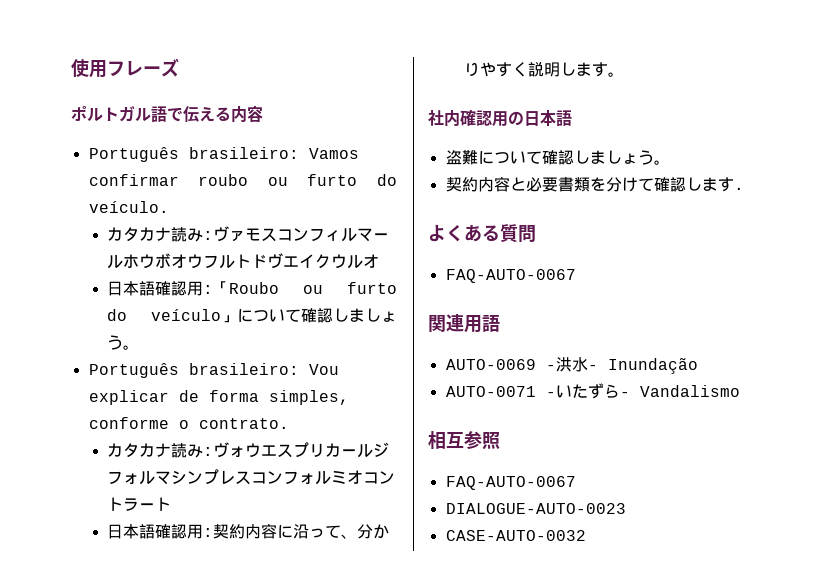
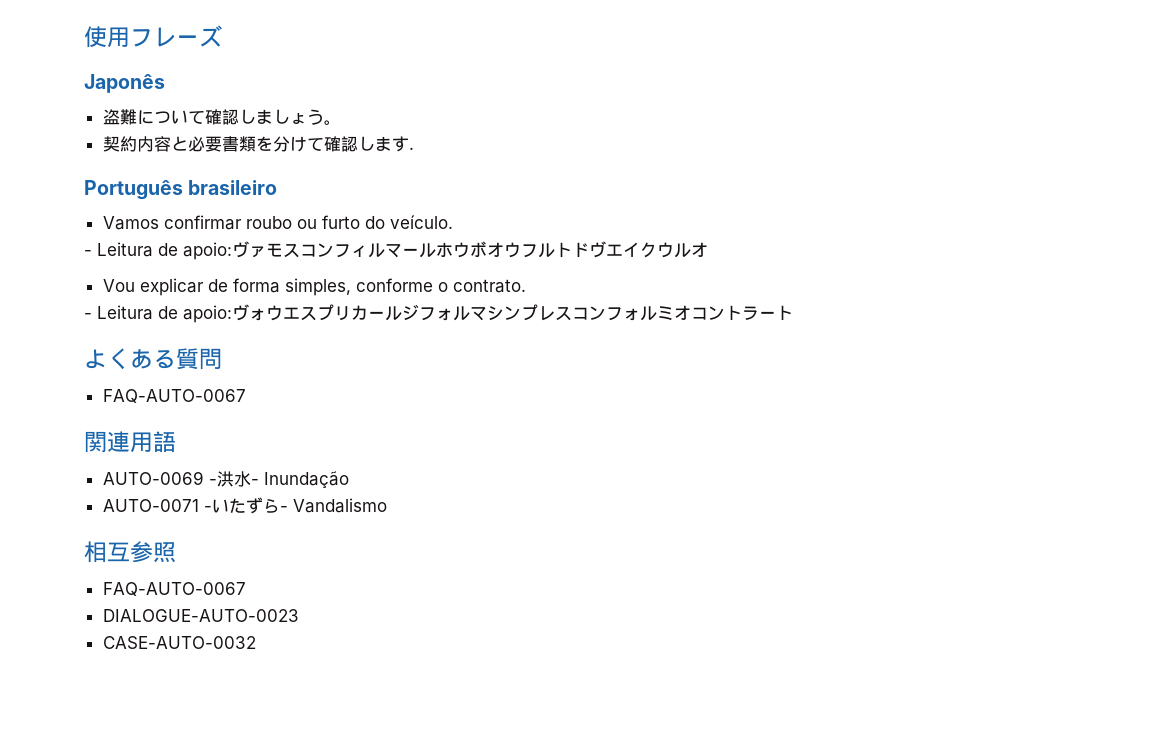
[71,105,263,123] [88,147,359,162] [88,174,397,186] [88,201,169,213] [107,226,390,242] [107,253,380,269] [107,281,397,296] [107,308,397,323] [107,335,140,350] [88,363,339,378] [88,390,349,405] [88,417,289,429] [107,442,390,458] [107,469,396,485] [107,497,172,511] [107,523,390,539] [464,62,625,77] [428,109,572,127] ポルトガル語で伝える内容 // Português brasileiro: Vamos confirmar roubo ou furto do veículo. // カタカナ読み:ヴァモスコンフィルマールホウボオウフルトドヴエイクウルオ // 日本語確認用:「Roubo ou furto do veículo」について確認しましょう。 // Português brasileiro: Vou explicar de forma simples, conforme o contrato. // カタカナ読み:ヴォウエスプリカールジフォルマシンプレスコンフォルミオコントラート // 日本語確認用:契約内容に沿って、分かりやすく説明します。 // 社内確認用の日本語 -> [84,74,165,93] Japonês
(744, 188) none -> [84,180,278,200] [102,215,453,230] [84,241,708,260] [102,278,526,296] [84,304,793,323] // Português brasileiro // Vamos confirmar roubo ou furto do veículo. // - Leitura de apoio:ヴァモスコンフィルマールホウボオウフルトドヴエイクウルオ // Vou explicar de forma simples, conforme o contrato. // - Leitura de apoio:ヴォウエスプリカールジフォルマシンプレスコンフォルミオコントラート

